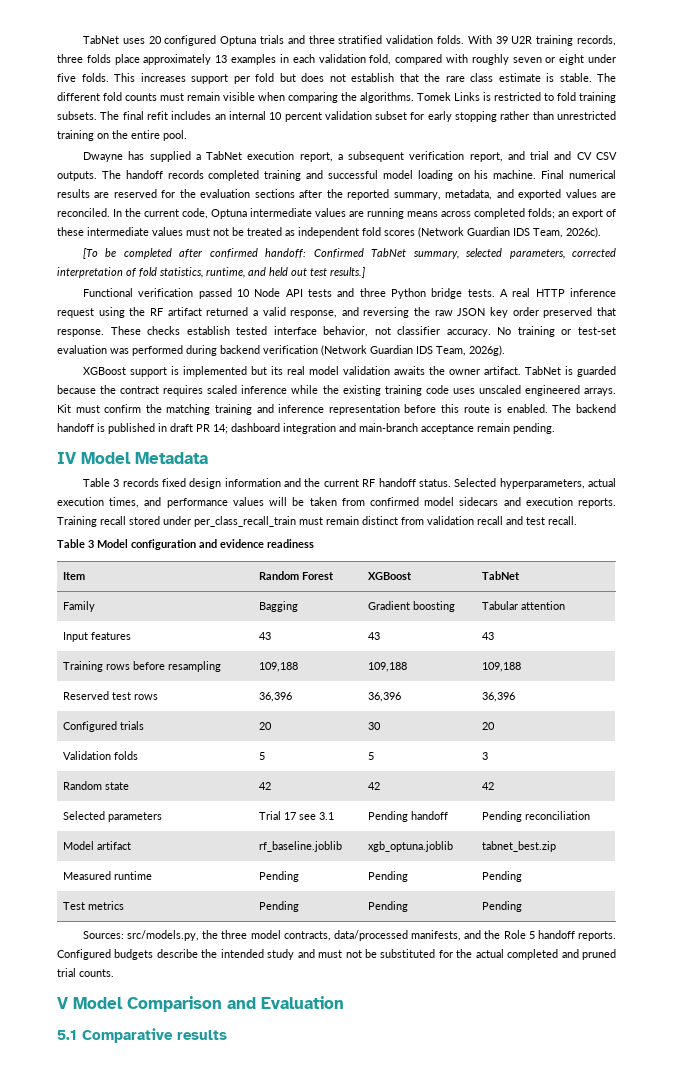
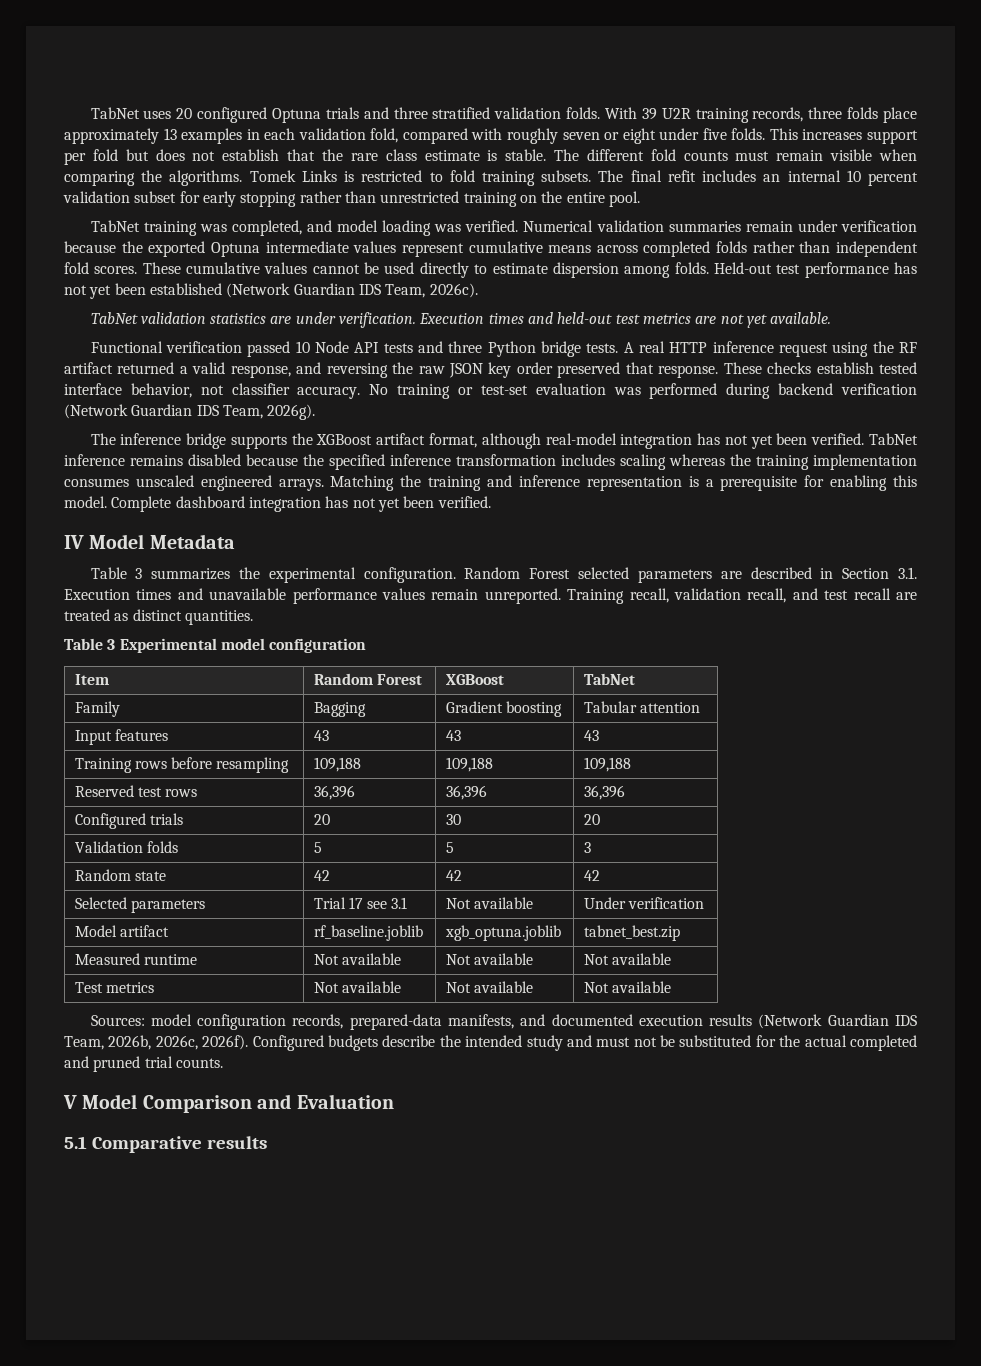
[82,151,618,162] [57,170,616,181] [57,189,616,200] [57,208,208,219] Dwayne has supplied a TabNet execution report, a subsequent verification report, and trial and CV CSV outputs. The handoff records completed training and successful model loading on his machine. Final numerical results are reserved for the evaluation sections after the reported summary, metadata, and exported values are reconciled. In the current code, -> [90,220,918,236] [64,241,206,257] TabNet training was completed, and model loading was verified. Numerical validation summaries remain under verification because the exported
[349,208,404,219] are running -> [401,241,543,257] represent cumulative
[528,208,616,219] [57,227,415,238] folds; an export of these intermediate values must not be treated as independent fold scores -> [716,241,918,257] [64,262,918,278] [64,283,222,299] folds rather than independent fold scores. These cumulative values cannot be used directly to estimate dispersion among folds. Held-out test performance has not yet been established
[82,248,616,259] [57,267,365,278] [To be completed after confirmed handoff: Confirmed TabNet summary, selected parameters, corrected interpretation of fold statistics, runtime, and held out test results.] -> [90,312,832,328] TabNet validation statistics are under verification. Execution times and held-out test metrics are not yet available.
[82,366,616,377] [57,385,616,396] [57,404,617,415] [57,423,555,434] XGBoost support is implemented but its real model validation awaits the owner artifact. TabNet is guarded because the contract requires scaled inference while the existing training code uses unscaled engineered arrays. Kit must confirm the matching training and inference representation before this route is enabled. The backend handoff is published in draft PR 14; dashboard integration and main-branch acceptance remain pending. -> [90,433,918,449] [64,454,917,470] [64,475,918,491] [64,496,491,512] The inference bridge supports the XGBoost artifact format, although real-model integration has not yet been verified. TabNet inference remains disabled because the specified inference transformation includes scaling whereas the training implementation consumes unscaled engineered arrays. Matching the training and inference representation is a prerequisite for enabling this model. Complete dashboard integration has not yet been verified.
[122,478,616,489] [57,497,616,508] [57,516,577,527] [57,539,314,550] records fixed design information and the current RF handoff status. Selected hyperparameters, actual execution times, and performance values will be taken from confirmed model sidecars and execution reports. Training recall stored under per_class_recall_train must remain distinct from validation recall and test recall. // Table 3 Model configuration and evidence readiness -> [151,567,917,583] [64,588,917,604] [64,609,253,625] [64,638,367,653] summarizes the experimental configuration. Random Forest selected parameters are described in Section 3.1. Execution times and unavailable performance values remain unreported. Training recall, validation recall, and test recall are treated as distinct quantities. // Table 3 Experimental model configuration
[367,811,448,822] [481,811,590,822] Pending handoff | Pending reconciliation -> [445,897,533,909] [583,897,704,909] Not available | Under verification
[258,871,299,882] [367,871,408,882] [481,871,522,882] [62,901,124,910] [258,901,299,912] [367,901,408,912] [481,901,522,912] [82,930,617,941] Pending | Pending | Pending // Test metrics | Pending | Pending | Pending // Sources: src/models.py, the three model contracts, data/processed manifests, and the Role 5 handoff reports. -> [313,953,401,965] [445,953,533,965] [583,953,671,965] [74,982,154,993] [313,981,401,993] [445,981,533,993] [583,981,671,993] [90,1014,918,1030] [64,1035,249,1050] Not available | Not available | Not available // Test metrics | Not available | Not available | Not available // Sources: model configuration records, prepared-data manifests, and documented execution results (Network Guardian IDS Team, 2026b, 2026c, 2026f).

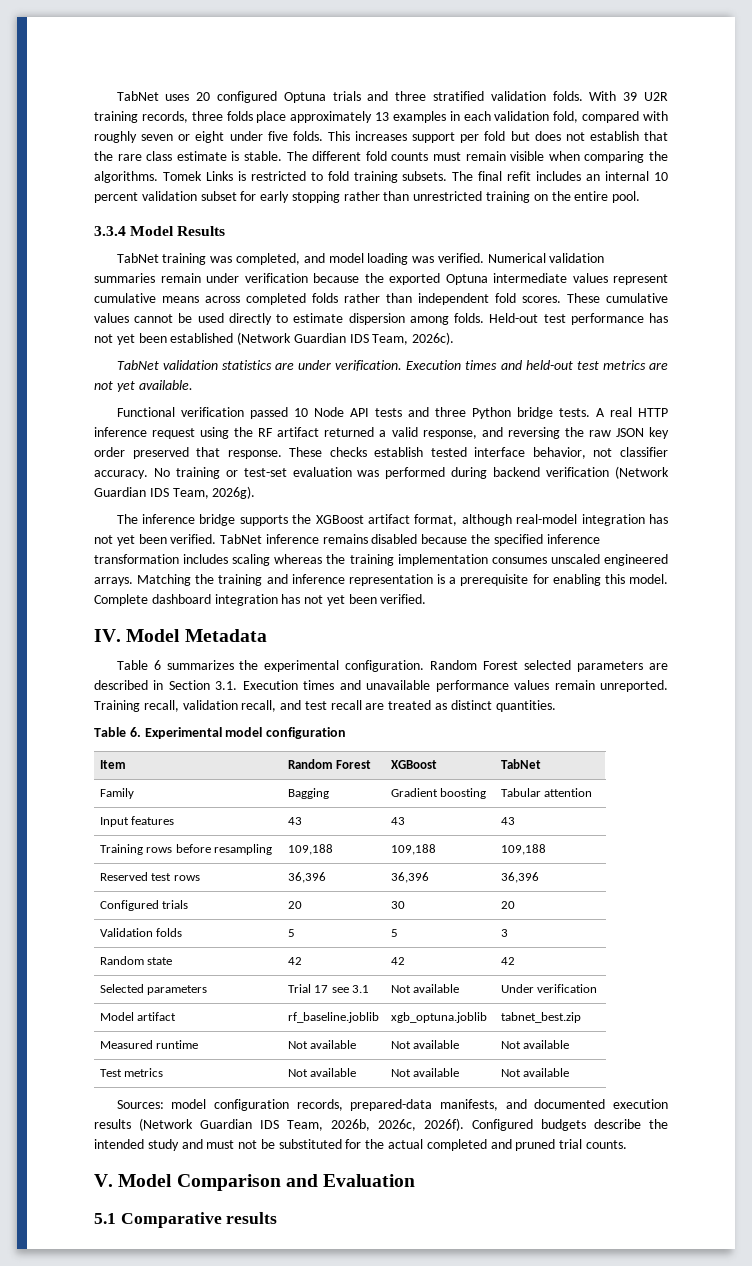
(640, 199) none -> [94,226,226,236] // 3.3.4 Model Results
[64,535,84,549] IV -> [94,629,121,642] IV.
[135,568,143,579] 3 -> [153,660,161,670] 6
[107,639,116,650] 3 -> [129,727,141,737] 6.
[63,1095,77,1109] V -> [94,1174,113,1187] V.

